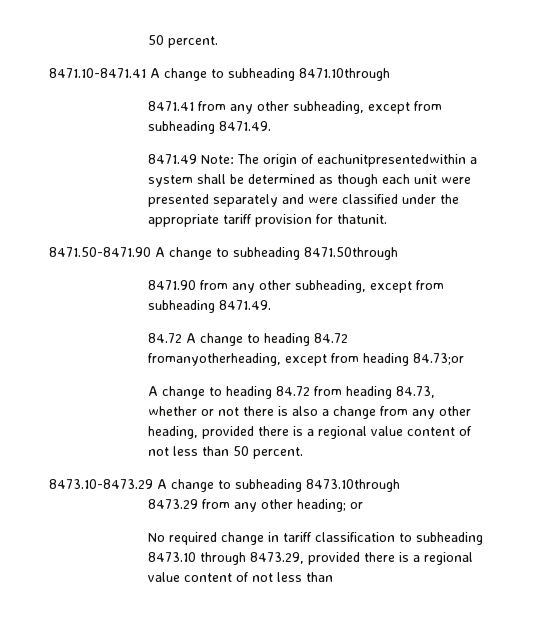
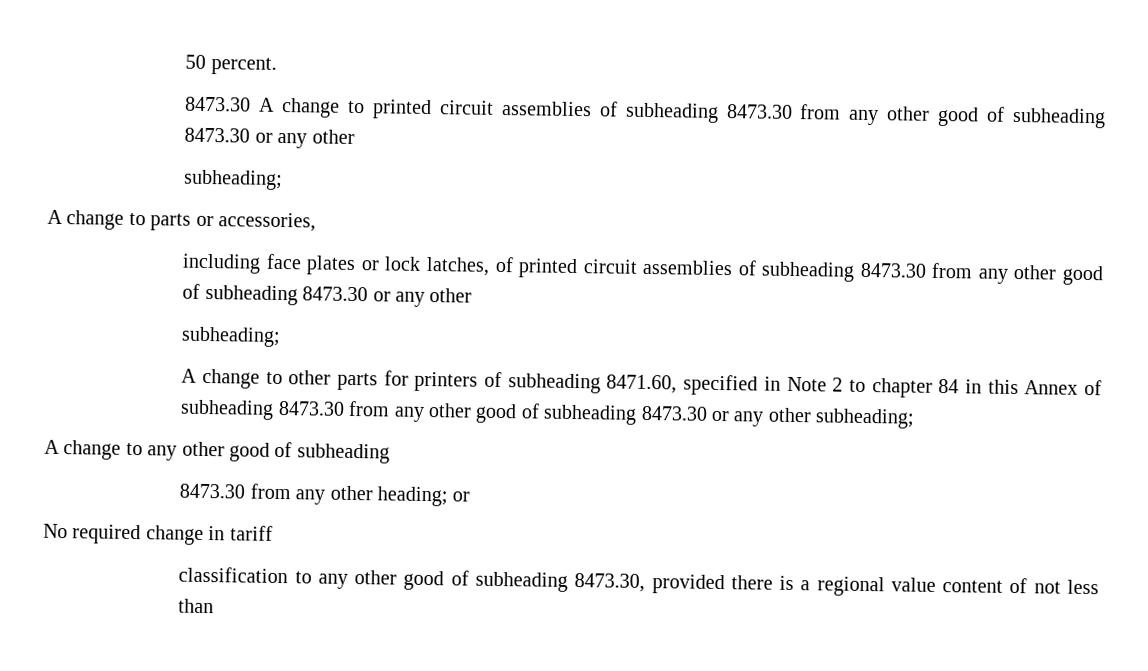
[148,35,219,48] [49,68,390,81] [148,101,443,114] [148,121,272,134] [148,154,478,167] [148,174,472,187] [148,194,460,207] [148,214,388,227] [49,247,398,260] [148,280,445,293] [148,300,272,313] [148,333,349,346] [148,353,465,366] [148,386,436,399] [148,406,472,419] [148,426,199,439] 50 percent. // 8471.10-8471.41 A change to subheading 8471.10through // 8471.41 from any other subheading, except from subheading 8471.49. // 8471.49 Note: The origin of eachunitpresentedwithin a system shall be determined as though each unit were presented separately and were classified under the appropriate tariff provision for thatunit. // 8471.50-8471.90 A change to subheading 8471.50through // 8471.90 from any other subheading, except from subheading 8471.49. // 84.72 A change to heading 84.72 fromanyotherheading, except from heading 84.73;or // A change to heading 84.72 from heading 84.73, whether or not there is also a change from any other heading, -> [185,54,277,75] [185,96,1106,129] [184,127,355,149] [183,169,284,191] [47,209,316,232] [182,253,1103,286] [182,283,473,307] [181,326,282,348] [181,368,1102,398] [180,399,916,429] [44,439,390,464] [179,483,471,507] [43,523,273,545] [178,566,646,592] 50 percent. // 8473.30 A change to printed circuit assemblies of subheading 8473.30 from any other good of subheading 8473.30 or any other // subheading; // A change to parts or accessories, // including face plates or lock latches, of printed circuit assemblies of subheading 8473.30 from any other good of subheading 8473.30 or any other // subheading; // A change to other parts for printers of subheading 8471.60, specified in Note 2 to chapter 84 in this Annex of subheading 8473.30 from any other good of subheading 8473.30 or any other subheading; // A change to any other good of subheading // 8473.30 from any other heading; or // No required change in tariff // classification to any other good of subheading 8473.30,
[233,446,304,459] [49,479,400,492] [148,499,364,512] [148,532,484,545] [148,552,474,565] [148,572,334,582] 50 percent. // 8473.10-8473.29 A change to subheading 8473.10through // 8473.29 from any other heading; or // No required change in tariff classification to subheading 8473.10 through 8473.29, provided there is a regional value content of not less than -> (215, 606) none

